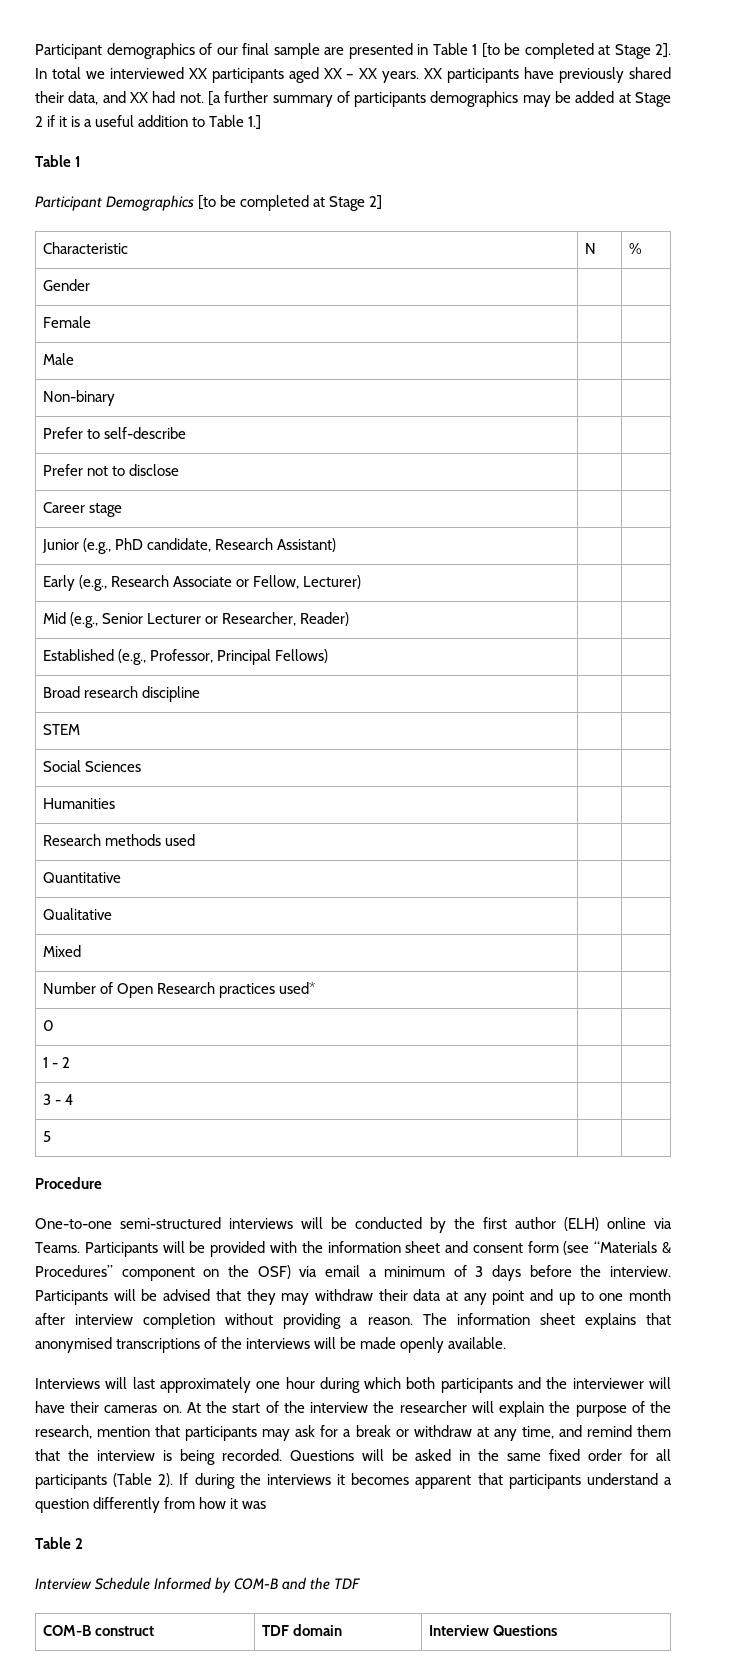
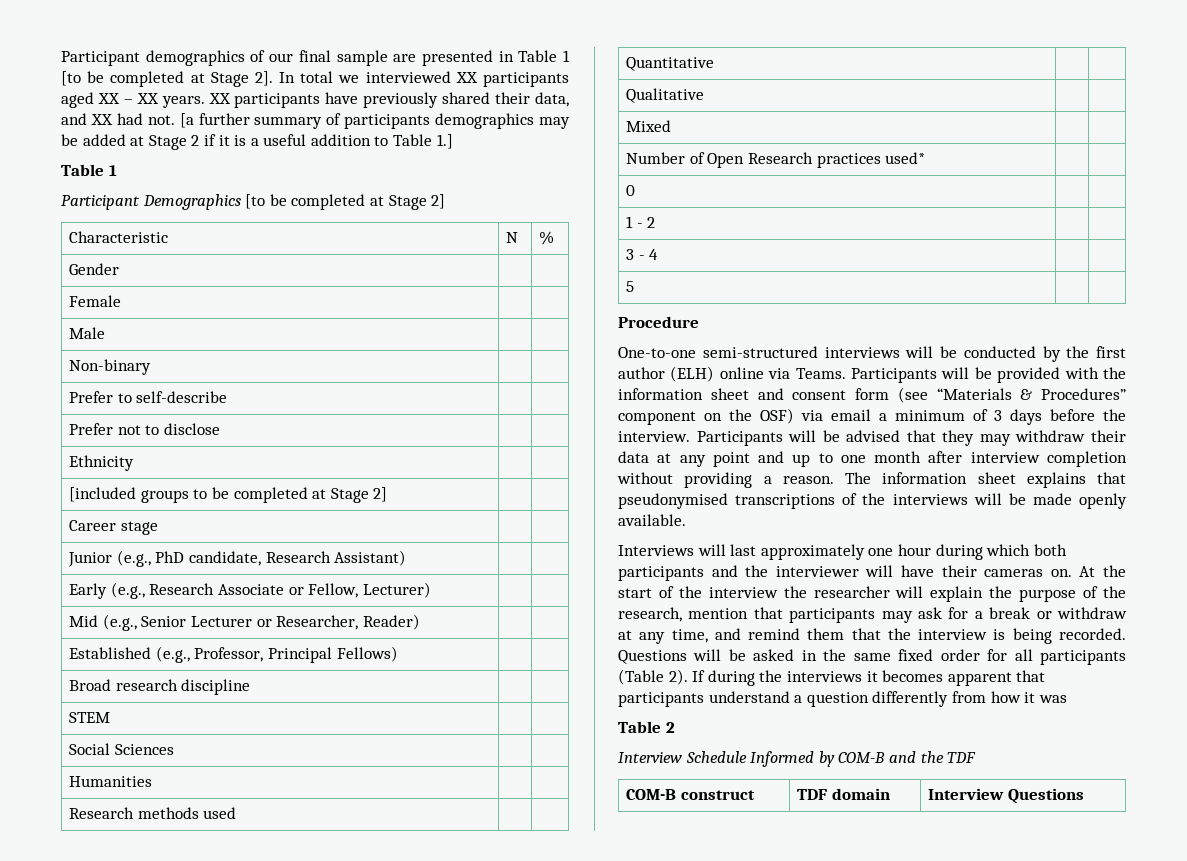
(180, 470) none -> [69,455,135,471] [69,487,388,503] // Ethnicity | | // [included groups to be completed at Stage 2] | |
[35,1337,112,1353] anonymised -> [618,493,728,509] pseudonymised

